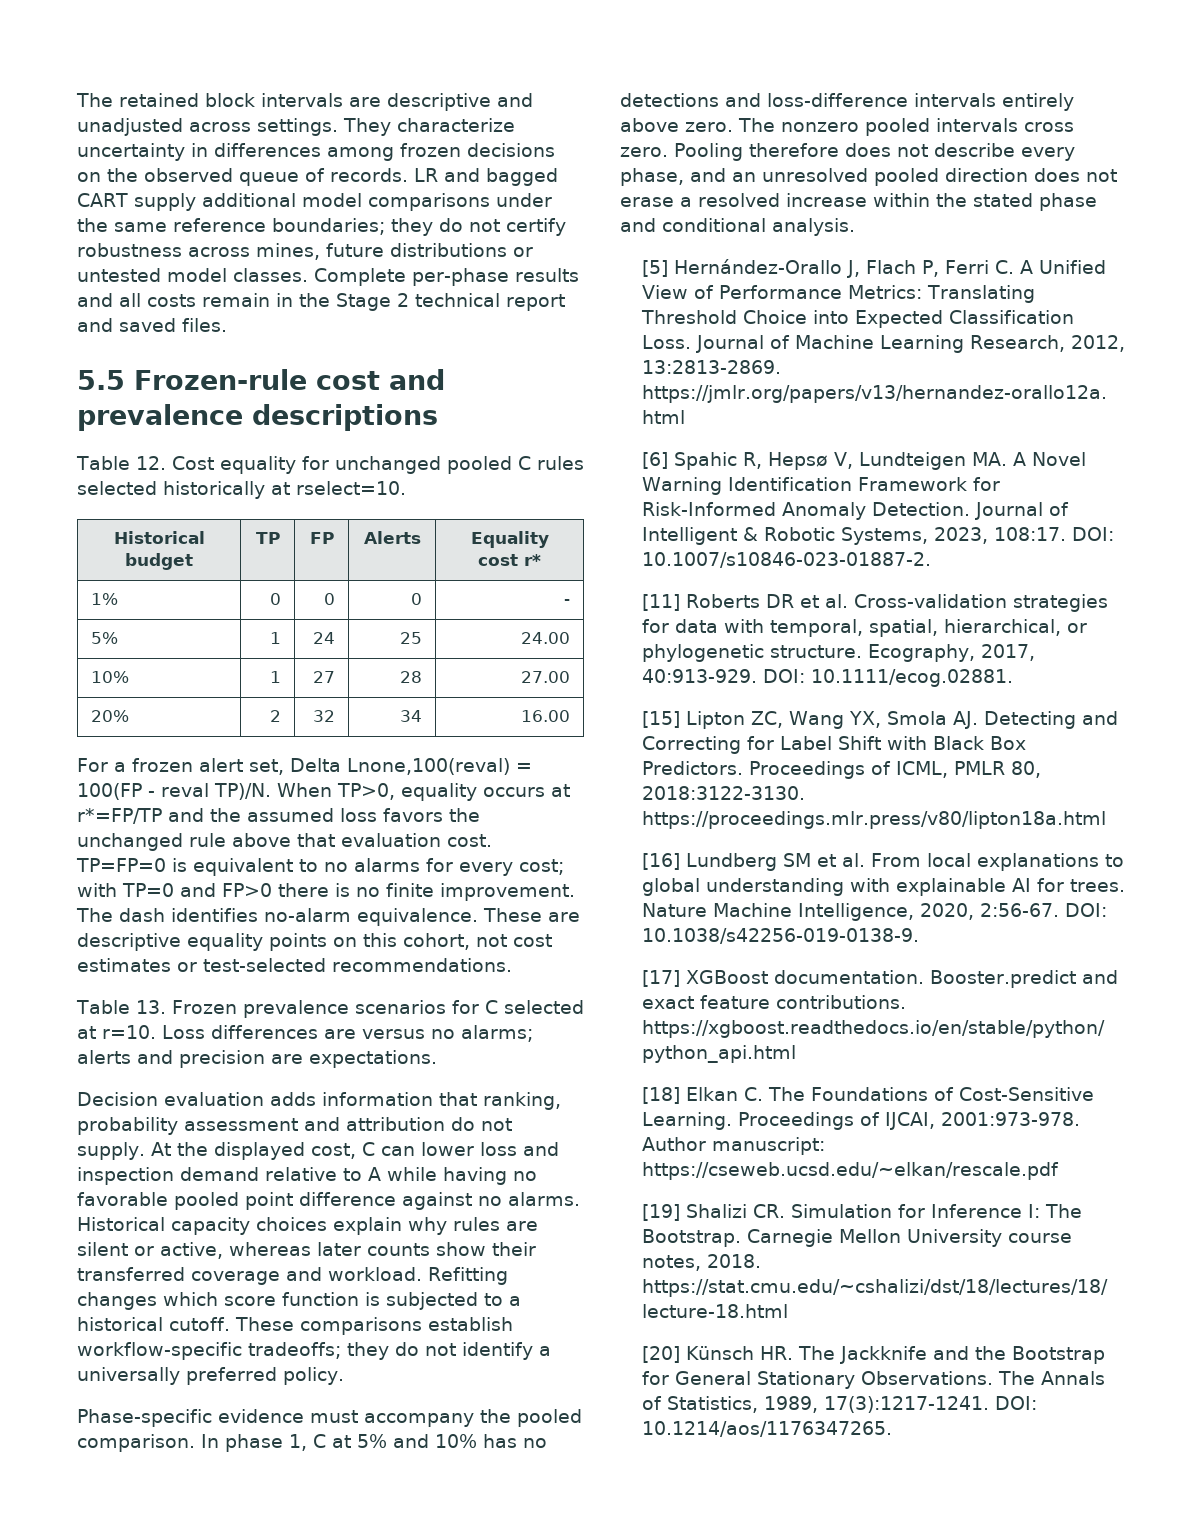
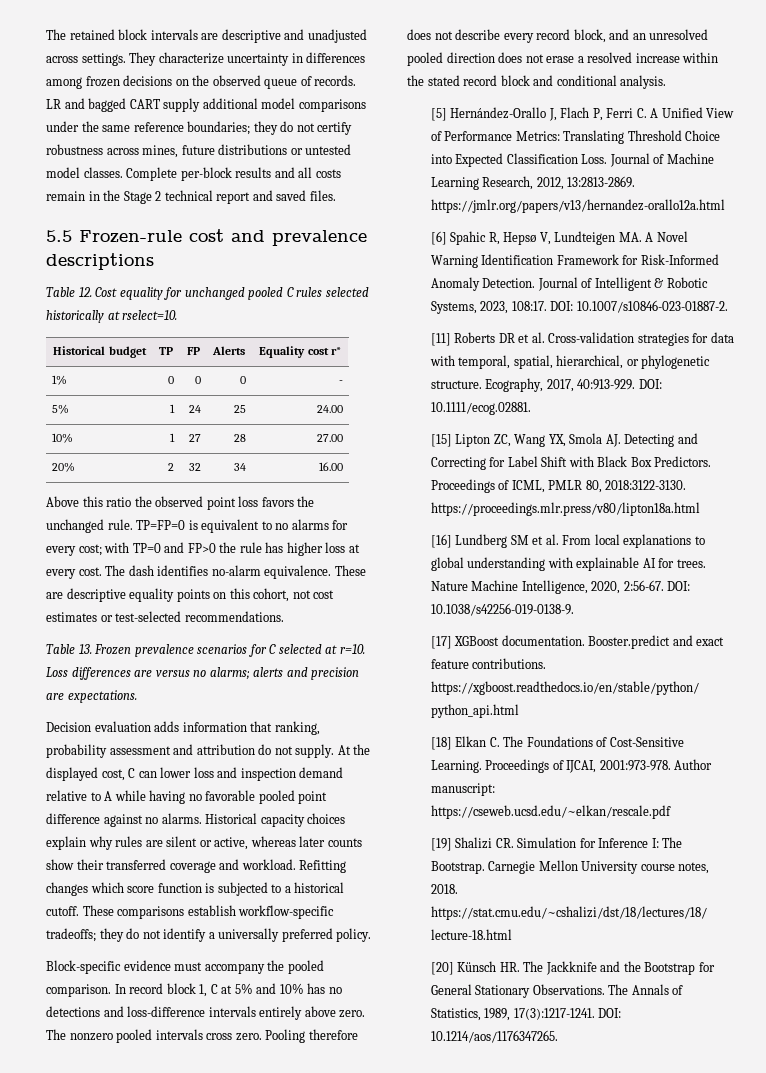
[412,268,509,286] per-phase -> [180,167,232,181] per-block
[77,758,532,775] [77,783,570,801] [77,808,480,824] [77,833,492,851] For a frozen alert set, Delta Lnone,100(reval) = 100(FP - reval TP)/N. When TP>0, equality occurs at r*=FP/TP and the assumed loss favors the unchanged rule above that evaluation cost. -> [46,496,315,510] [46,519,133,533] Above this ratio the observed point loss favors the unchanged rule.
[278,883,575,901] there is no finite improvement. -> [219,542,360,556] [46,567,102,579] the rule has higher loss at every cost.
[77,1409,212,1427] Phase-specific -> [46,960,121,974] Block-specific
[225,1434,283,1452] phase -> [129,983,196,994] record block
[620,168,684,186] phase, -> [536,29,606,43] record block,
[1039,193,1097,211] phase -> [463,75,530,86] record block

